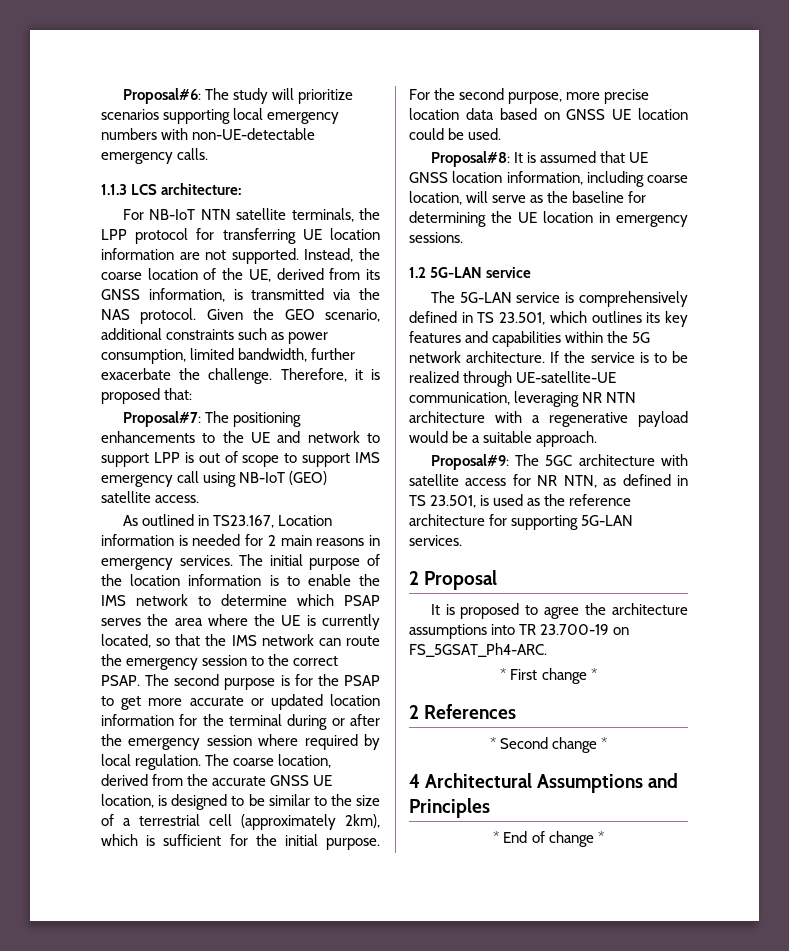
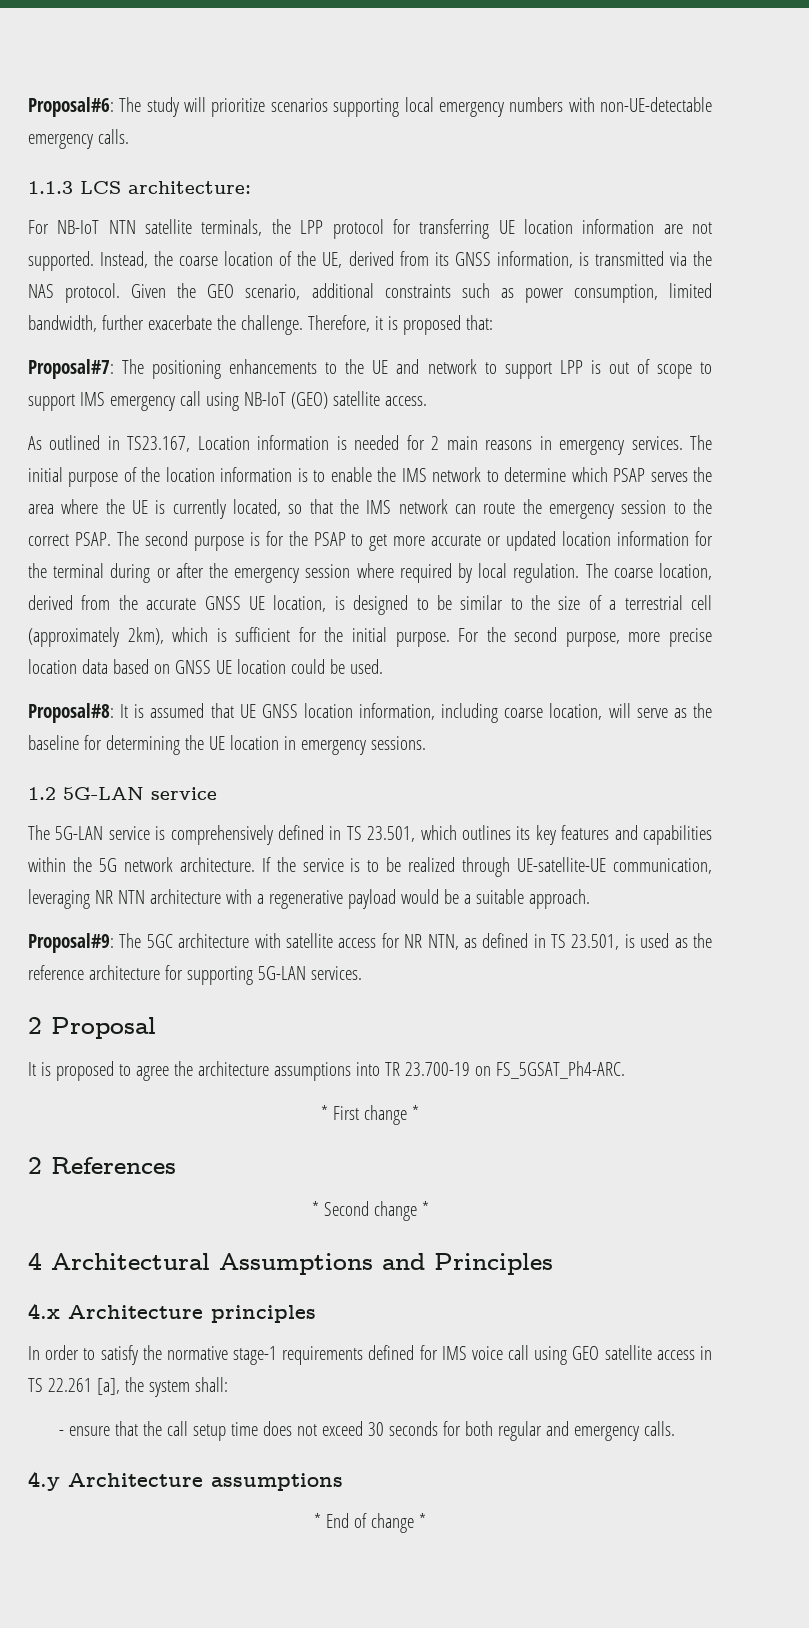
(490, 808) none -> [28,1303,316,1323] [28,1345,712,1365] [28,1377,228,1397] [58,1421,675,1441] [28,1471,343,1491] // 4.x Architecture principles // In order to satisfy the normative stage-1 requirements defined for IMS voice call using GEO satellite access in TS 22.261 [a], the system shall: // - ensure that the call setup time does not exceed 30 seconds for both regular and emergency calls. // 4.y Architecture assumptions

